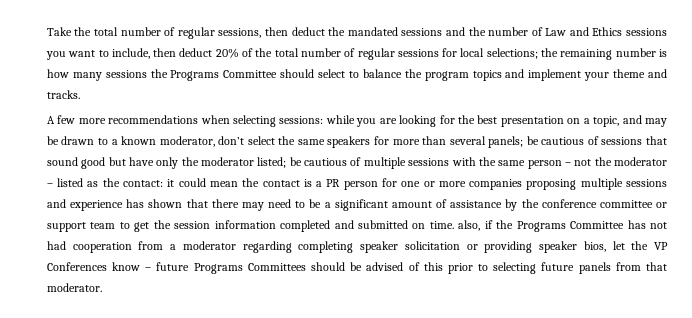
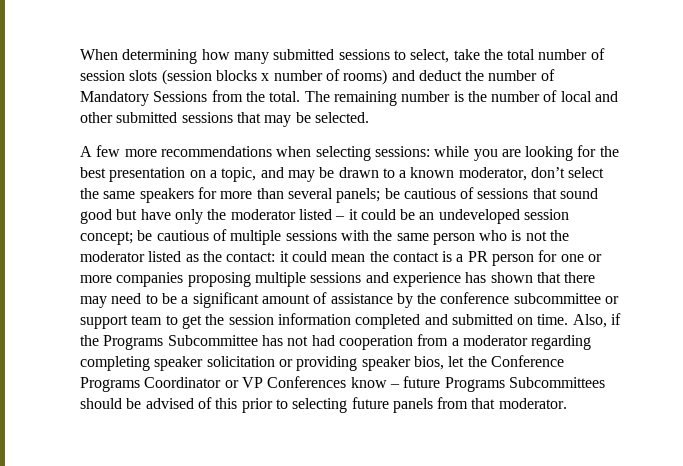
[46,27,667,39] [45,48,667,60] [46,69,667,81] [46,90,80,99] Take the total number of regular sessions, then deduct the mandated sessions and the number of Law and Ethics sessions you want to include, then deduct 20% of the total number of regular sessions for local selections; the remaining number is how many sessions the Programs Committee should select to balance the program topics and implement your theme and tracks. -> [79,48,605,64] [79,69,555,85] [79,90,619,106] [79,112,369,127] When determining how many submitted sessions to select, take the total number of session slots (session blocks x number of rooms) and deduct the number of Mandatory Sessions from the total. The remaining number is the number of local and other submitted sessions that may be selected.
[257,157,287,168] listed; -> [298,209,570,224] [79,231,133,245] listed – it could be an undeveloped session concept;
[564,162,571,166] – -> [479,230,522,241] who is
[46,183,53,187] – -> (145, 256) none
[599,200,653,208] committee -> [513,293,601,304] subcommittee
[458,220,481,231] also, -> [572,314,607,328] Also,
[570,221,625,229] Committee -> [167,335,258,346] Subcommittee
(649, 245) none -> [490,355,564,367] [79,377,239,392] Conference Programs Coordinator or
[247,263,306,271] Committees -> [508,377,605,388] Subcommittees

